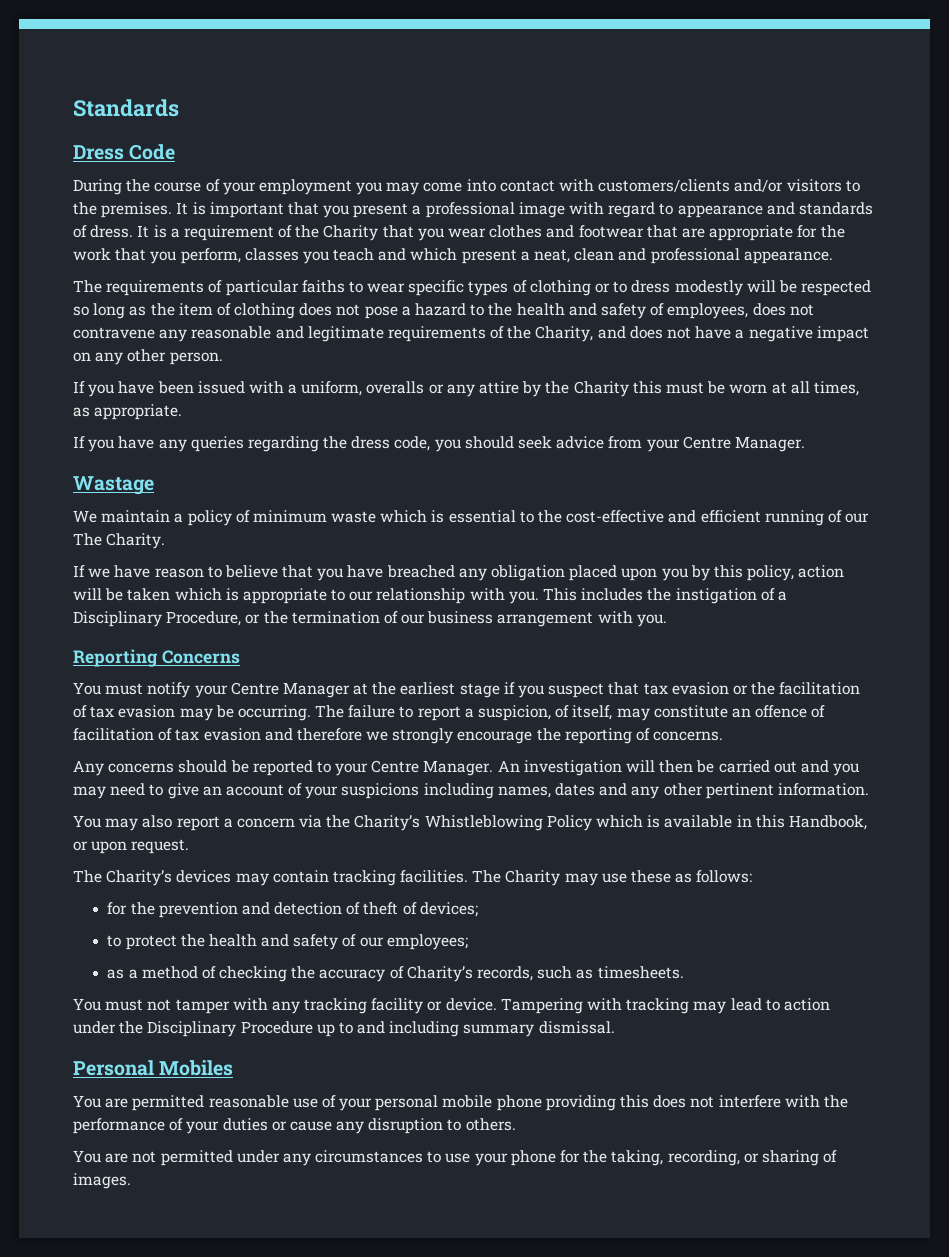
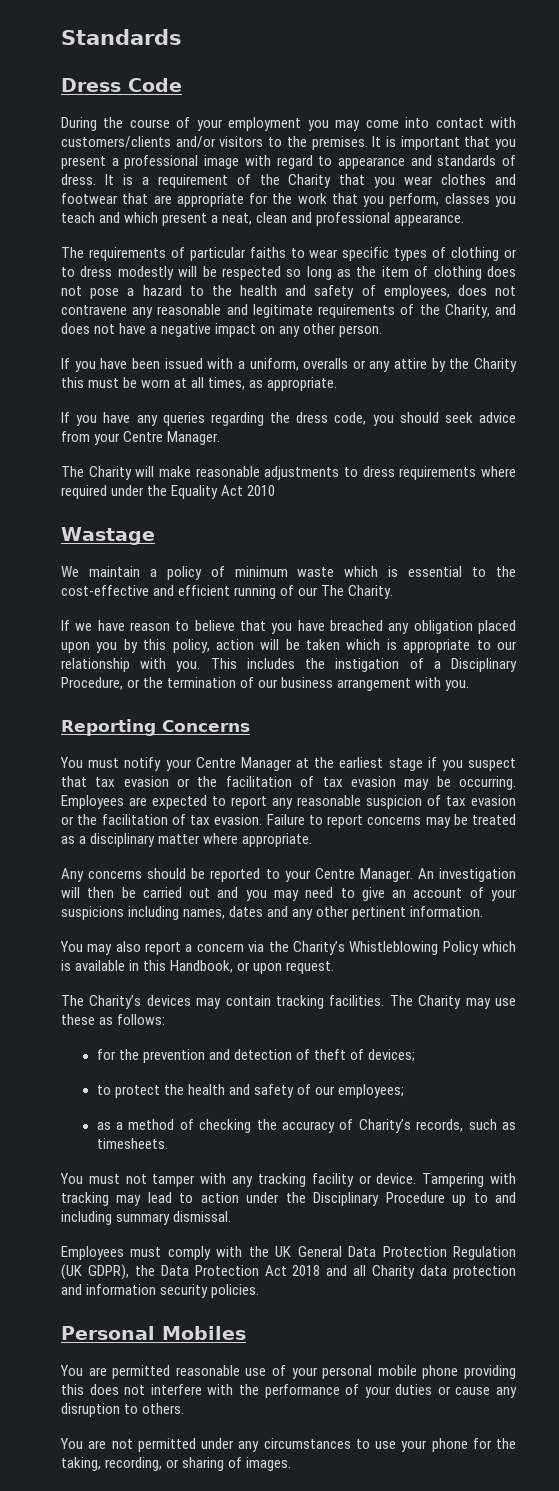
(805, 444) none -> [61,466,516,480] [61,485,276,499] // The Charity will make reasonable adjustments to dress requirements where required under the Equality Act 2010
[315,705,826,721] [73,728,724,744] The failure to report a suspicion, of itself, may constitute an offence of facilitation of tax evasion and therefore we strongly encourage the reporting of concerns. -> [61,795,516,809] [61,814,516,828] [61,833,313,847] Employees are expected to report any reasonable suspicion of tax evasion or the facilitation of tax evasion. Failure to report concerns may be treated as a disciplinary matter where appropriate.
(615, 1027) none -> [61,1246,517,1260] [61,1264,517,1280] [61,1284,260,1298] // Employees must comply with the UK General Data Protection Regulation (UK GDPR), the Data Protection Act 2018 and all Charity data protection and information security policies.

